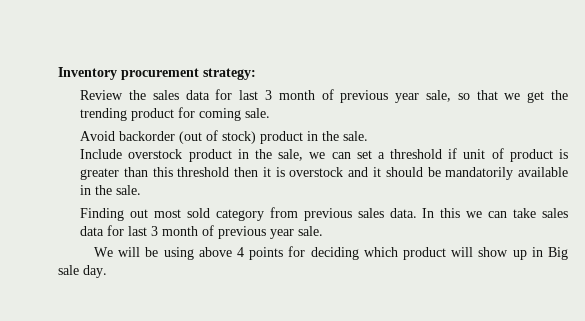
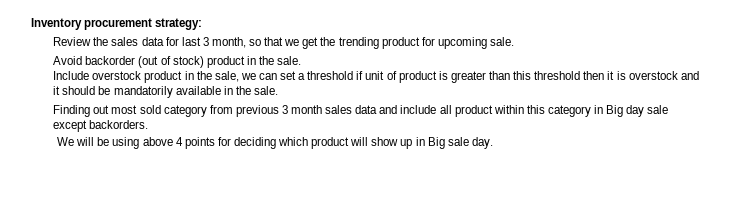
[278,89,452,103] month of previous year sale, -> [211,37,246,48] month,
[199,108,242,121] coming -> [437,37,487,49] upcoming
[357,208,568,218] [80,225,324,239] sales data. In this we can take sales data for last 3 month of previous year sale. -> [281,105,669,117] [53,120,149,132] 3 month sales data and include all product within this category in Big day sale except backorders.

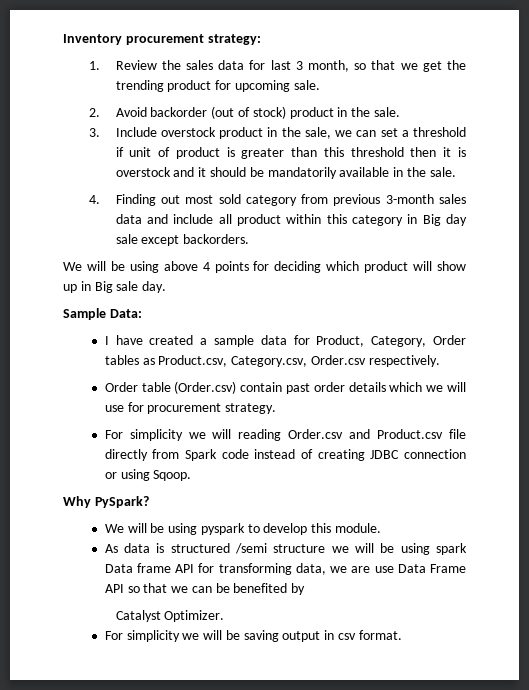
(203, 24) none -> [89,61,101,70] 1.
(515, 41) none -> [89,108,101,117] 2.
(302, 60) none -> [89,128,101,137] 3.
(278, 90) none -> [89,195,101,204] 4.
[281,105,323,114] 3 month -> [385,194,434,204] 3-month
(493, 143) none -> [63,308,142,320] [104,335,466,347] [104,355,440,367] [104,381,466,394] [104,402,277,414] [104,429,466,441] [104,449,466,461] [104,469,192,481] [63,496,149,508] [104,523,381,535] [104,543,467,555] [104,563,466,575] [104,583,306,595] [115,610,225,622] [104,630,402,642] // Sample Data: // I have created a sample data for Product, Category, Order tables as Product.csv, Category.csv, Order.csv respectively. // Order table (Order.csv) contain past order details which we will use for procurement strategy. // For simplicity we will reading Order.csv and Product.csv file directly from Spark code instead of creating JDBC connection or using Sqoop. // Why PySpark? // We will be using pyspark to develop this module. // As data is structured /semi structure we will be using spark Data frame API for transforming data, we are use Data Frame API so that we can be benefited by // Catalyst Optimizer. // For simplicity we will be saving output in csv format.

